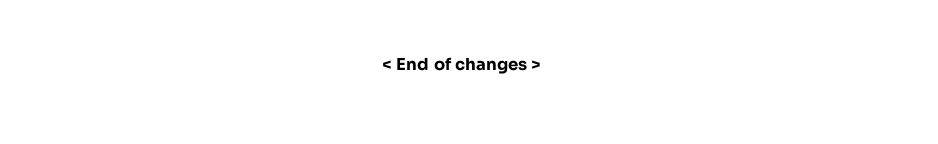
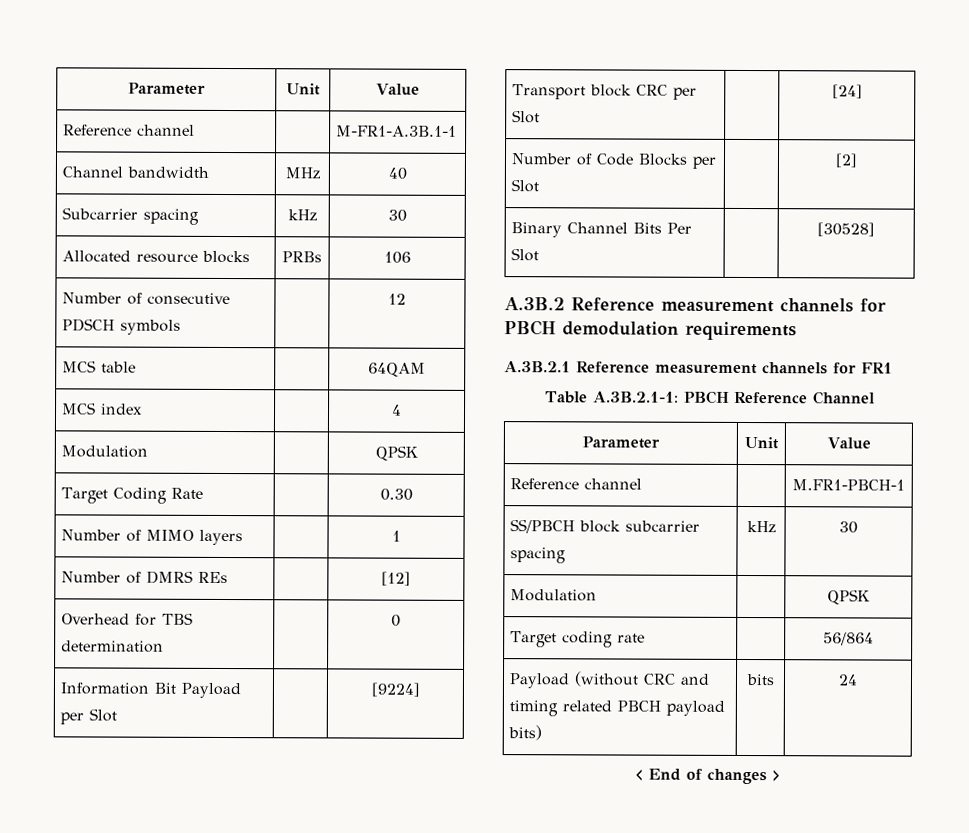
(381, 65) none -> [128,82,206,95] [286,83,321,96] [376,83,421,96] [63,124,196,136] [336,125,458,137] [62,166,210,178] [284,167,320,180] [387,167,407,180] [62,207,200,225] [287,209,317,222] [387,209,407,222] [62,250,251,264] [282,251,322,263] [383,251,411,264] [62,292,231,306] [62,318,182,335] [388,293,406,305] [62,360,137,373] [368,362,426,377] [62,402,144,415] [392,404,402,416] [61,445,149,458] [374,445,418,461] [61,487,203,504] [379,488,413,501] [61,529,244,546] [391,530,401,542] [61,570,229,584] [381,571,411,586] [61,612,194,626] [61,640,165,653] [391,614,401,627] [60,682,242,699] [60,708,118,725] [370,682,420,697] [512,84,697,100] [512,110,541,124] [831,84,863,99] [511,153,717,169] [511,179,540,193] [835,153,858,168] [511,222,693,238] [511,248,540,262] [817,222,875,237] [504,297,886,313] [504,320,797,341] [504,361,893,375] [544,390,875,405] [582,436,660,449] [744,437,779,450] [826,437,871,450] [510,478,643,490] [792,479,905,491] [510,519,701,534] [510,547,567,564] [746,521,776,534] [839,521,858,534] [510,589,598,602] [827,589,870,605] [510,631,645,648] [823,632,874,646] [509,671,711,689] [509,700,726,717] [508,725,543,741] [745,674,775,686] [838,674,858,686] Parameter | Unit | Value // Reference channel | | M-FR1-A.3B.1-1 // Channel bandwidth | MHz | 40 // Subcarrier spacing | kHz | 30 // Allocated resource blocks | PRBs | 106 // Number of consecutive PDSCH symbols | | 12 // MCS table | | 64QAM // MCS index | | 4 // Modulation | | QPSK // Target Coding Rate | | 0.30 // Number of MIMO layers | | 1 // Number of DMRS REs | | [12] // Overhead for TBS determination | | 0 // Information Bit Payload per Slot | | [9224] // Transport block CRC per Slot | | [24] // Number of Code Blocks per Slot | | [2] // Binary Channel Bits Per Slot | | [30528] // A.3B.2 Reference measurement channels for PBCH demodulation requirements // A.3B.2.1 Reference measurement channels for FR1 // Table A.3B.2.1-1: PBCH Reference Channel // Parameter | Unit | Value // Reference channel | | M.FR1-PBCH-1 // SS/PBCH block subcarrier spacing | kHz | 30 // Modulation | | QPSK // Target coding rate | | 56/864 // Payload (without CRC and timing related PBCH payload bits) | bits | 24 //

